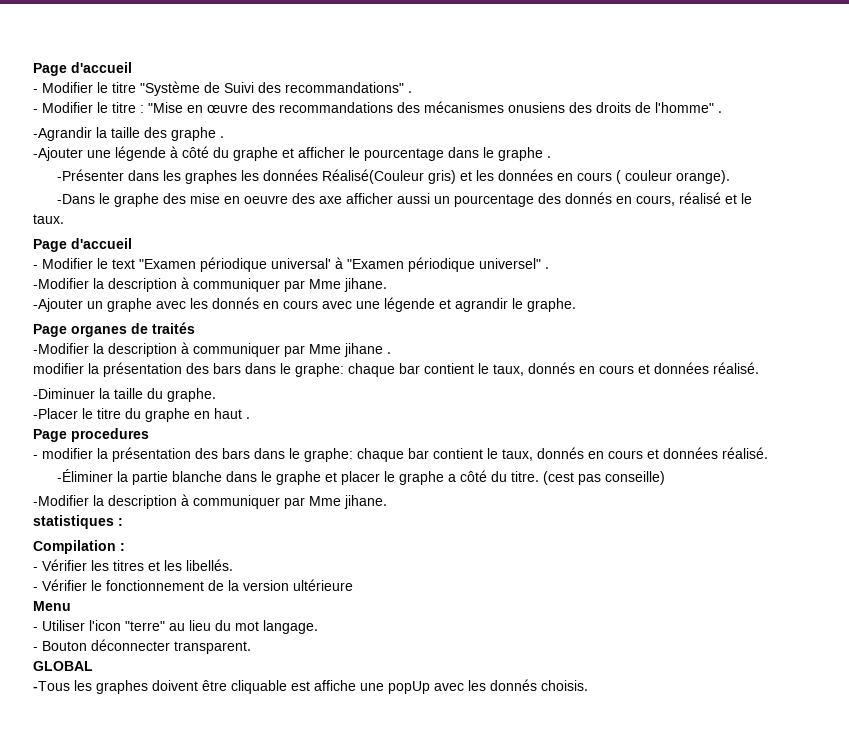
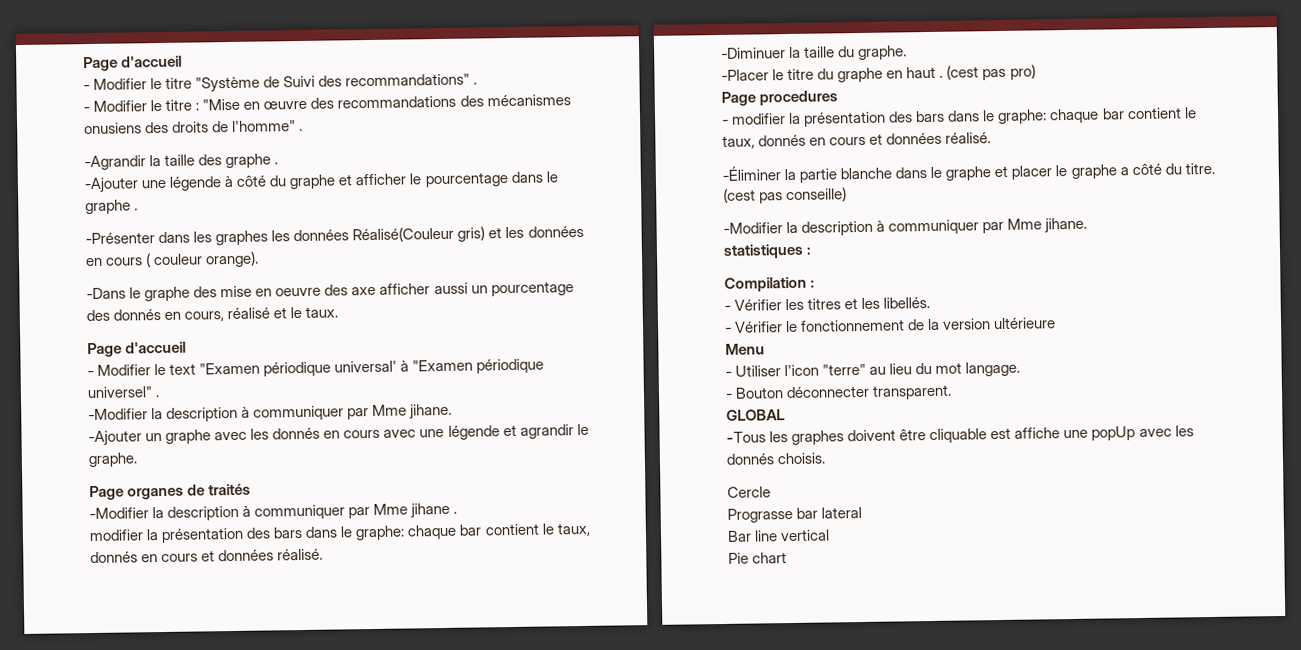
(250, 418) none -> [946,64,1036,81] (cest pas pro)
(588, 685) none -> [727,486,771,498] [727,506,863,523] [727,529,831,542] [728,552,788,564] // Cercle // Prograsse bar lateral // Bar line vertical // Pie chart

